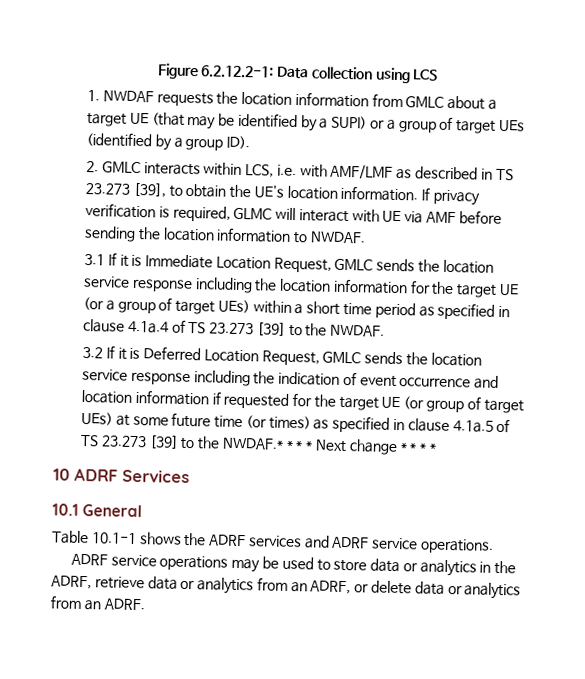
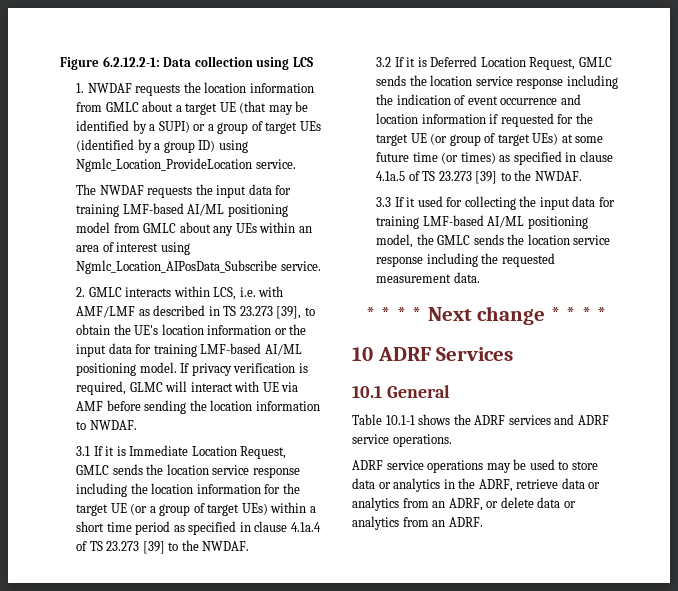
[226,135,251,150] ID). -> [198,140,248,153] [76,158,296,172] [76,184,292,198] [76,203,288,217] [76,222,312,236] [76,242,190,255] [76,260,321,274] ID) using Ngmlc_Location_ProvideLocation service. // The NWDAF requests the input data for training LMF-based AI/ML positioning model from GMLC about any UEs within an area of interest using Ngmlc_Location_AIPosData_Subscribe service.
[340,185,419,202] information. -> [207,324,307,335] [76,343,302,357] [76,362,177,376] information or the input data for training LMF-based AI/ML positioning model.
[221,437,284,450] NWDAF.* -> [534,171,582,181] [376,196,615,210] [376,215,588,229] [376,234,611,248] [376,253,555,267] [376,272,480,283] [365,307,376,321] NWDAF. // 3.3 If it used for collecting the input data for training LMF-based AI/ML positioning model, the GMLC sends the location service response including the requested measurement data. // *

